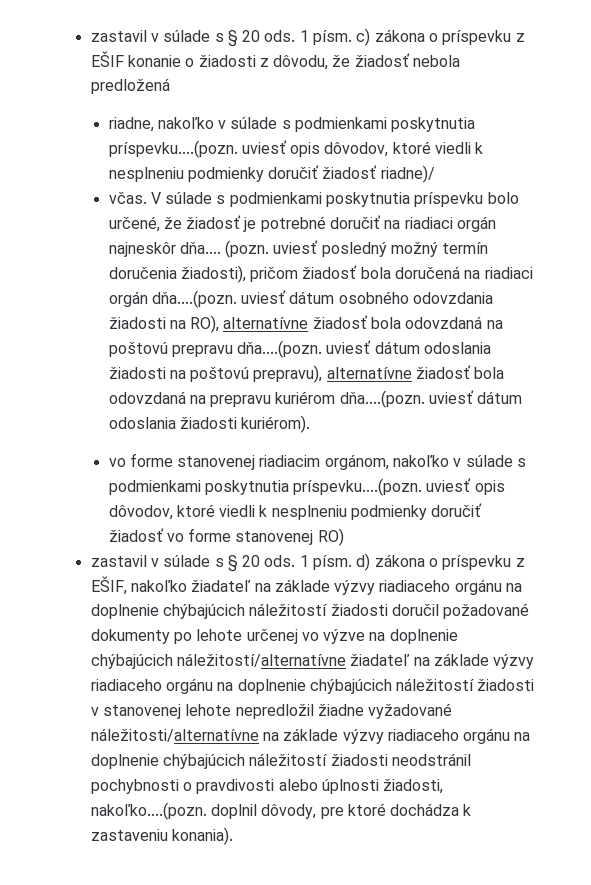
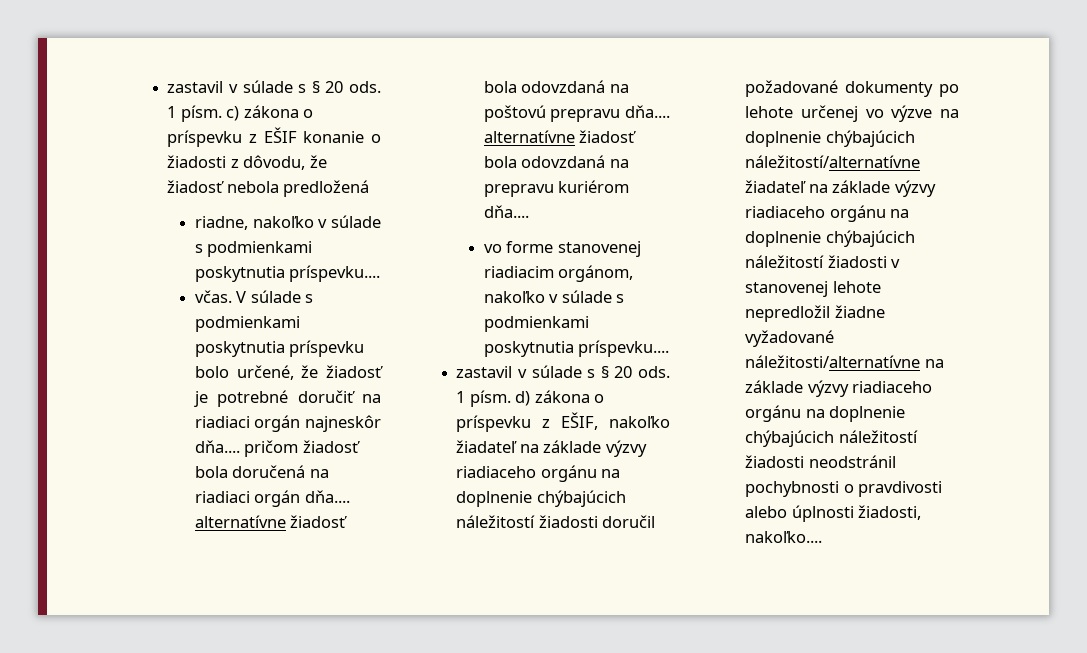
[108,140,484,158] [108,165,435,183] príspevku....(pozn. uviesť opis dôvodov, ktoré viedli k nesplneniu podmienky doručiť žiadosť riadne)/ -> [289,265,381,282] príspevku....
[225,240,489,258] [108,265,246,283] (pozn. uviesť posledný možný termín doručenia žiadosti), -> (240, 446) none
[151,290,494,308] [108,315,220,333] dňa....(pozn. uviesť dátum osobného odovzdania žiadosti na RO), -> [304,490,350,503] dňa....
[237,340,492,358] [108,365,323,383] dňa....(pozn. uviesť dátum odoslania žiadosti na poštovú prepravu), -> [625,105,670,118] dňa....
[339,390,523,408] [108,415,311,433] dňa....(pozn. uviesť dátum odoslania žiadosti kuriérom). -> [483,205,529,218] dňa....
[293,478,505,496] [108,503,483,520] [108,528,344,546] príspevku....(pozn. uviesť opis dôvodov, ktoré viedli k nesplneniu podmienky doručiť žiadosť vo forme stanovenej RO) -> [578,340,670,357] príspevku....
[90,802,472,820] [90,827,233,845] nakoľko....(pozn. doplnil dôvody, pre ktoré dochádza k zastaveniu konania). -> [745,531,823,543] nakoľko....

